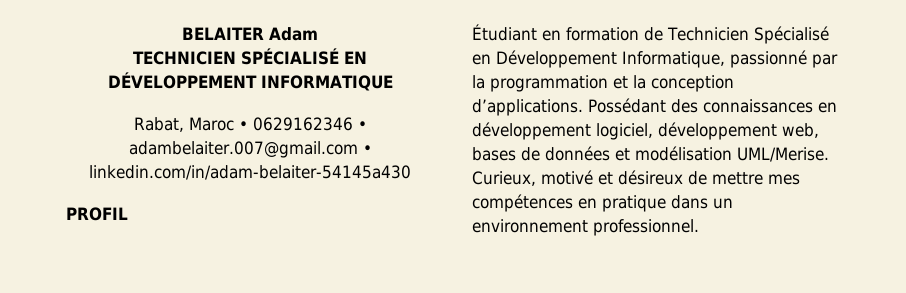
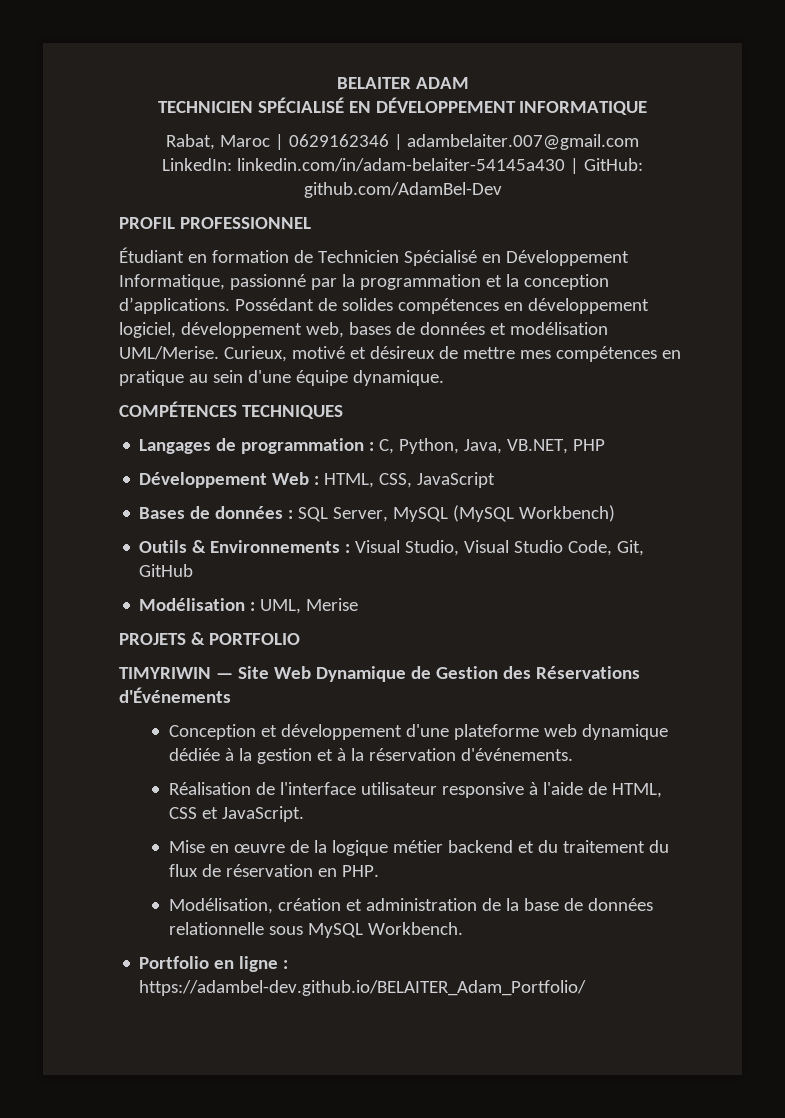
[269,27,318,41] Adam -> [415,77,469,89] ADAM
[238,117,367,131] • 0629162346 • -> [274,134,403,150] | 0629162346 |
[362,145,372,154] • -> [162,158,233,171] // LinkedIn:
(412, 172) none -> [569,158,643,174] [303,182,502,198] | GitHub: github.com/AdamBel-Dev
(128, 214) none -> [179,217,311,229] PROFESSIONNEL
[671,99,813,113] des connaissances -> [317,298,499,314] de solides compétences
[671,195,733,209] [472,219,699,236] dans un environnement professionnel. -> [188,370,444,386] [119,401,343,419] [139,438,606,454] [139,472,496,488] [139,505,616,522] [139,540,645,556] [139,564,194,577] [139,598,359,614] [119,632,300,645] [119,666,640,682] [119,687,231,703] [168,724,668,740] [168,748,573,764] [168,782,662,798] [168,806,304,822] [168,840,669,856] [168,864,379,877] [168,898,653,914] [168,922,463,938] [139,956,289,972] [139,980,587,996] au sein d'une équipe dynamique. // COMPÉTENCES TECHNIQUES // Langages de programmation : C, Python, Java, VB.NET, PHP // Développement Web : HTML, CSS, JavaScript // Bases de données : SQL Server, MySQL (MySQL Workbench) // Outils & Environnements : Visual Studio, Visual Studio Code, Git, GitHub // Modélisation : UML, Merise // PROJETS & PORTFOLIO // TIMYRIWIN — Site Web Dynamique de Gestion des Réservations d'Événements // Conception et développement d'une plateforme web dynamique dédiée à la gestion et à la réservation d'événements. // Réalisation de l'interface utilisateur responsive à l'aide de HTML, CSS et JavaScript. // Mise en œuvre de la logique métier backend et du traitement du flux de réservation en PHP. // Modélisation, création et administration de la base de données relationnelle sous MySQL Workbench. // Portfolio en ligne : https://adambel-dev.github.io/BELAITER_Adam_Portfolio/

